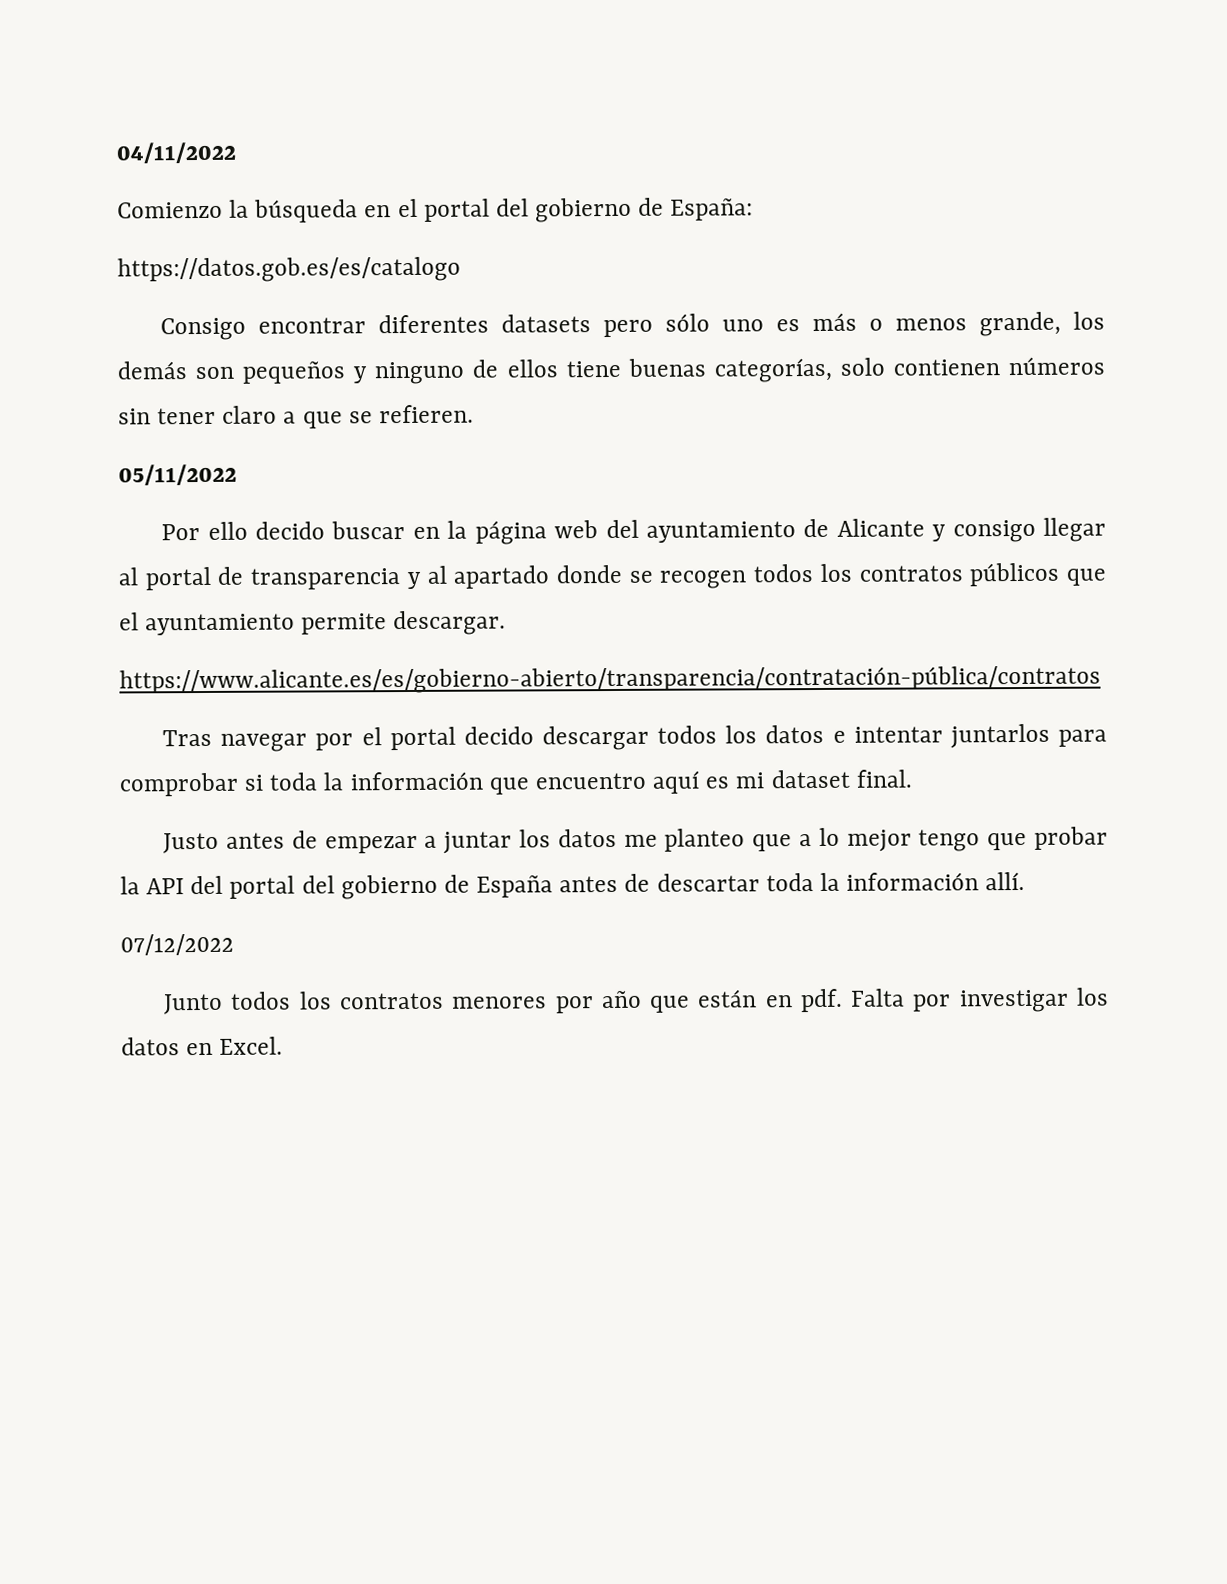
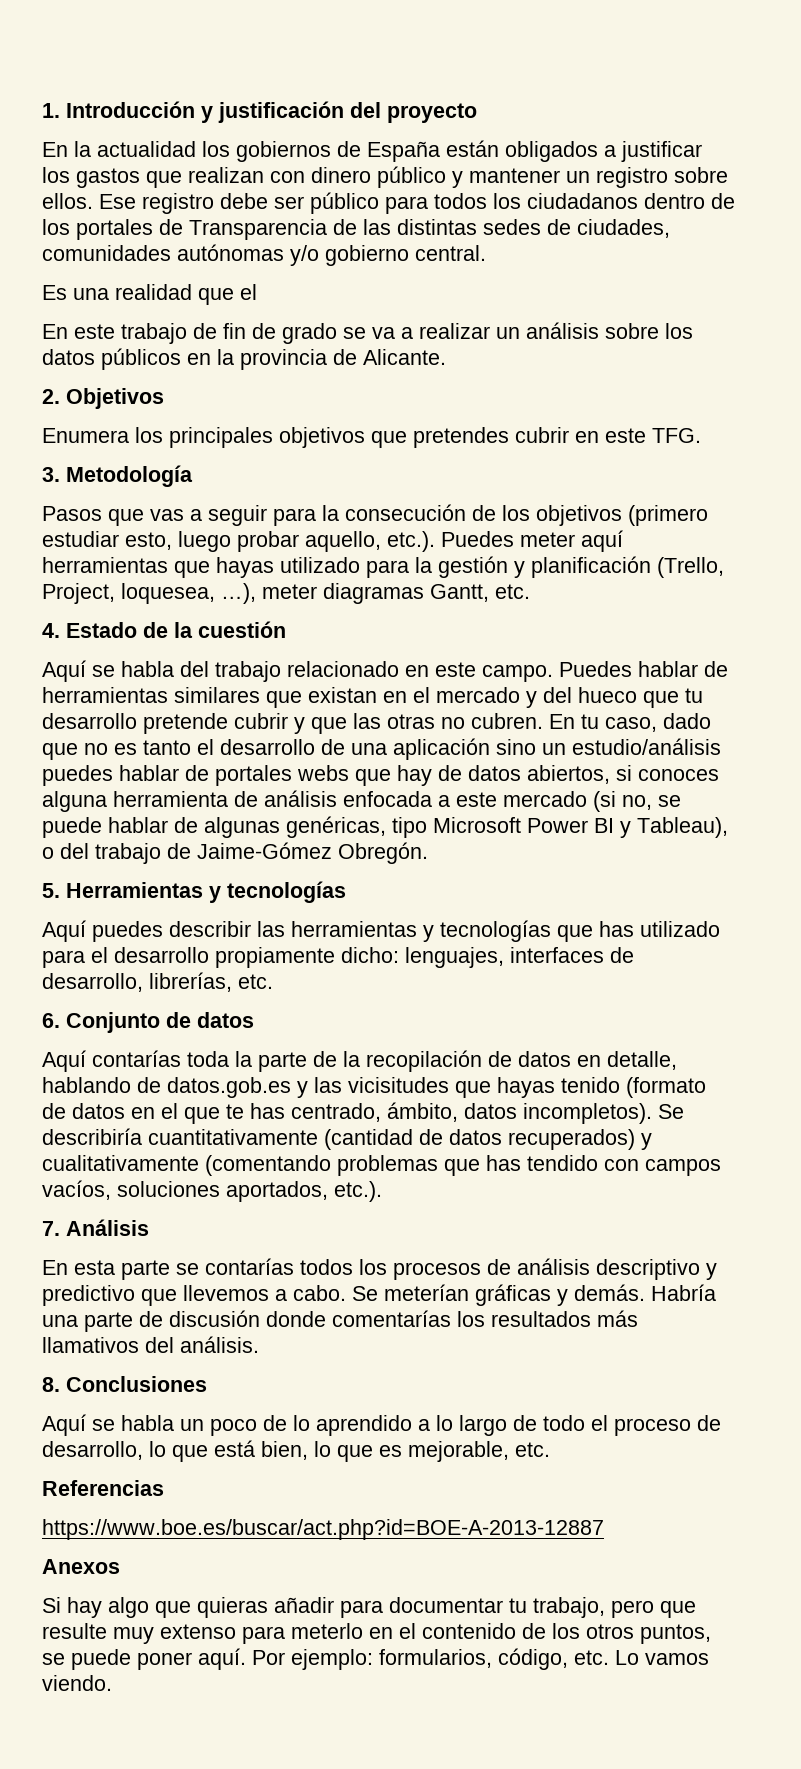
[116,141,236,164] [117,197,754,223] [117,256,461,283] [160,311,1105,341] [117,356,1105,385] [118,404,474,429] [118,463,237,486] [161,517,1106,545] [118,562,1106,591] [119,610,507,636] [119,665,1101,695] [162,723,1108,752] [119,769,912,797] [163,826,1108,854] [120,871,1026,900] [120,933,234,956] [163,987,1110,1015] [121,1036,284,1056] 04/11/2022 // Comienzo la búsqueda en el portal del gobierno de España: // https://datos.gob.es/es/catalogo // Consigo encontrar diferentes datasets pero sólo uno es más o menos grande, los demás son pequeños y ninguno de ellos tiene buenas categorías, solo contienen números sin tener claro a que se refieren. // 05/11/2022 // Por ello decido buscar en la página web del ayuntamiento de Alicante y consigo llegar al portal de transparencia y al apartado donde se recogen todos los contratos públicos que el ayuntamiento permite descargar. // https://www.alicante.es/es/gobierno-abierto/transparencia/contratación-pública/contratos // Tras navegar por el portal decido descargar todos los datos e intentar juntarlos para comprobar si toda la información que encuentro aquí es mi dataset final. // Justo antes de empezar a juntar los datos me planteo que a lo mejor tengo que probar la API del portal del gobierno de España antes de descartar toda la información allí. // 07/12/2022 // Junto todos los contratos menores por año que están en pdf. Falta por investigar los datos en Excel. -> [42,101,477,123] [42,140,702,162] [42,166,728,188] [42,192,735,214] [42,219,670,240] [42,244,486,266] [42,284,257,305] [42,322,693,344] [42,348,446,370] [42,388,164,409] [42,427,701,448] [42,465,193,487] [42,504,708,526] [42,530,623,552] [42,556,724,578] [42,583,530,604] [42,621,286,638] [42,660,728,682] [42,687,703,708] [42,713,711,734] [42,738,721,760] [42,765,719,786] [42,790,681,812] [42,816,728,838] [42,842,428,864] [42,881,346,903] [42,920,720,942] [42,947,634,968] [42,972,273,992] [42,1012,254,1033] [42,1050,677,1072] [42,1077,706,1098] [42,1102,684,1124] [42,1128,652,1150] [42,1155,721,1176] [42,1180,382,1202] [42,1219,149,1236] [42,1258,717,1280] [42,1284,716,1306] [42,1310,638,1332] [42,1336,259,1353] [42,1376,207,1392] [42,1414,721,1436] [42,1440,550,1462] [42,1480,164,1496] [42,1519,604,1540] [42,1559,120,1574] [42,1597,696,1618] [42,1623,711,1644] [42,1648,709,1670] [42,1675,112,1691] 1. Introducción y justificación del proyecto // En la actualidad los gobiernos de España están obligados a justificar los gastos que realizan con dinero público y mantener un registro sobre ellos. Ese registro debe ser público para todos los ciudadanos dentro de los portales de Transparencia de las distintas sedes de ciudades, comunidades autónomas y/o gobierno central. // Es una realidad que el // En este trabajo de fin de grado se va a realizar un análisis sobre los datos públicos en la provincia de Alicante. // 2. Objetivos // Enumera los principales objetivos que pretendes cubrir en este TFG. // 3. Metodología // Pasos que vas a seguir para la consecución de los objetivos (primero estudiar esto, luego probar aquello, etc.). Puedes meter aquí herramientas que hayas utilizado para la gestión y planificación (Trello, Project, loquesea, …), meter diagramas Gantt, etc. // 4. Estado de la cuestión // Aquí se habla del trabajo relacionado en este campo. Puedes hablar de herramientas similares que existan en el mercado y del hueco que tu desarrollo pretende cubrir y que las otras no cubren. En tu caso, dado que no es tanto el desarrollo de una aplicación sino un estudio/análisis puedes hablar de portales webs que hay de datos abiertos, si conoces alguna herramienta de análisis enfocada a este mercado (si no, se puede hablar de algunas genéricas, tipo Microsoft Power BI y Tableau), o del trabajo de Jaime-Gómez Obregón. // 5. Herramientas y tecnologías // Aquí puedes describir las herramientas y tecnologías que has utilizado para el desarrollo propiamente dicho: lenguajes, interfaces de desarrollo, librerías, etc. // 6. Conjunto de datos // Aquí contarías toda la parte de la recopilación de datos en detalle, hablando de datos.gob.es y las vicisitudes que hayas tenido (formato de datos en el que te has centrado, ámbito, datos incompletos). Se describiría cuantitativamente (cantidad de datos recuperados) y cualitativamente (comentando problemas que has tendido con campos vacíos, soluciones aportados, etc.). // 7. Análisis // En esta parte se contarías todos los procesos de análisis descriptivo y predictivo que llevemos a cabo. Se meterían gráficas y demás. Habría una parte de discusión donde comentarías los resultados más llamativos del análisis. // 8. Conclusiones // Aquí se habla un poco de lo aprendido a lo largo de todo el proceso de desarrollo, lo que está bien, lo que es mejorable, etc. // Referencias // https://www.boe.es/buscar/act.php?id=BOE-A-2013-12887 // Anexos // Si hay algo que quieras añadir para documentar tu trabajo, pero que resulte muy extenso para meterlo en el contenido de los otros puntos, se puede poner aquí. Por ejemplo: formularios, código, etc. Lo vamos viendo.

